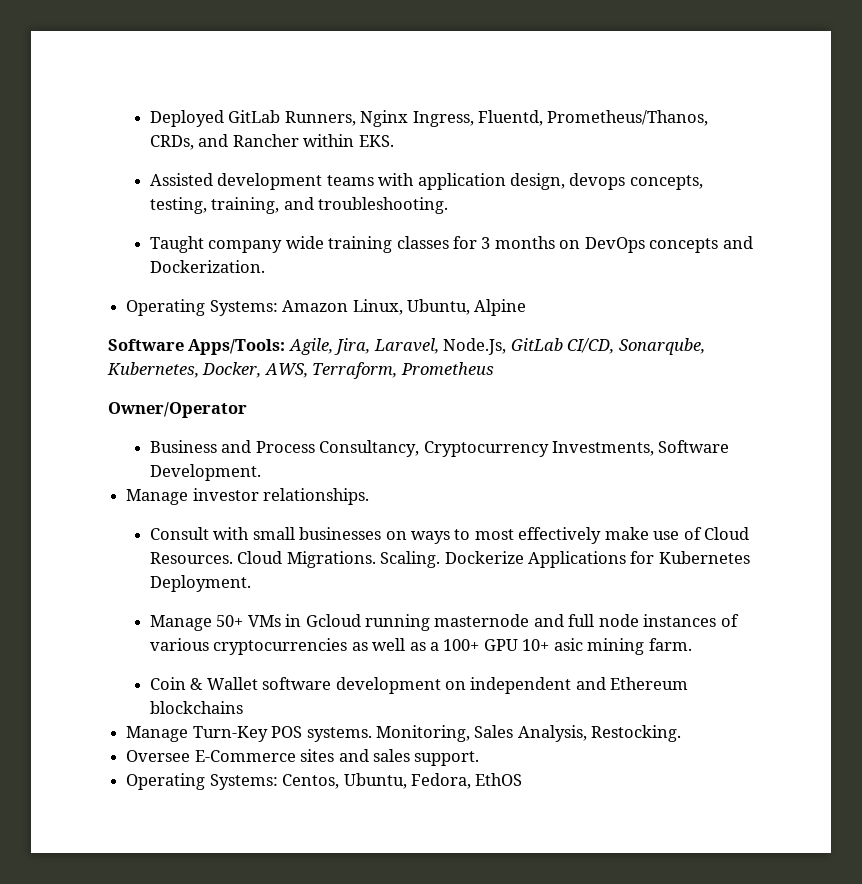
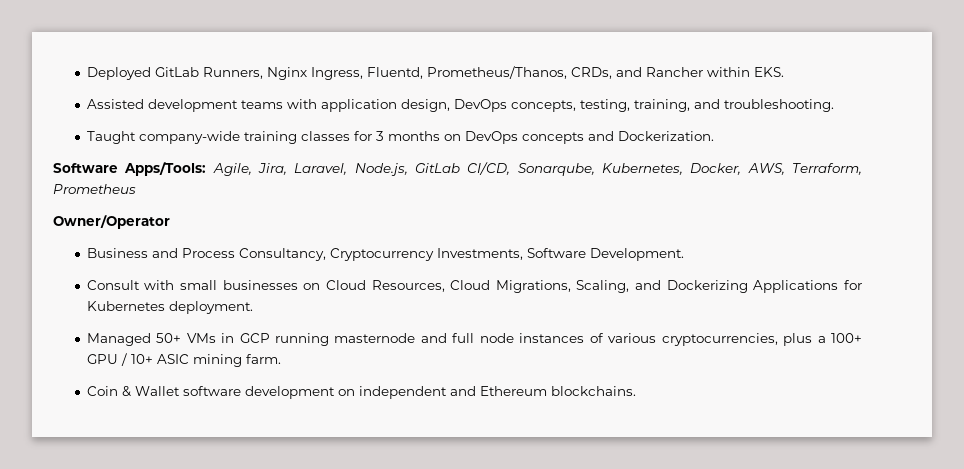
[569,173,626,190] devops -> [453,99,507,112] DevOps
[208,236,324,253] company wide -> [138,131,240,144] company-wide
[126,299,527,316] // Operating Systems: Amazon Linux, Ubuntu, Alpine -> (714, 136) none
[443,338,507,355] Node.Js, -> [354,163,408,176] Node.js,
[126,488,370,505] // Manage investor relationships. -> (684, 254) none
[411,527,750,544] [149,551,524,568] ways to most effectively make use of Cloud Resources. Cloud Migrations. Scaling. Dockerize -> [325,280,748,293] Cloud Resources, Cloud Migrations, Scaling, and Dockerizing
[149,575,251,592] [149,615,212,631] Deployment. // Manage -> [168,301,253,314] [86,333,151,346] deployment. // Managed
[305,614,361,627] Gcloud -> [239,333,270,343] GCP
[213,638,583,655] cryptocurrencies as well as a 100+ GPU 10+ asic -> [661,333,862,346] [86,353,189,366] cryptocurrencies, plus a 100+ GPU / 10+ ASIC
[149,701,243,714] [126,725,682,742] [126,749,480,766] [126,773,523,790] blockchains // Manage Turn-Key POS systems. Monitoring, Sales Analysis, Restocking. // Oversee E-Commerce sites and sales support. // Operating Systems: Centos, Ubuntu, Fedora, EthOS -> [550,386,636,396] blockchains.

